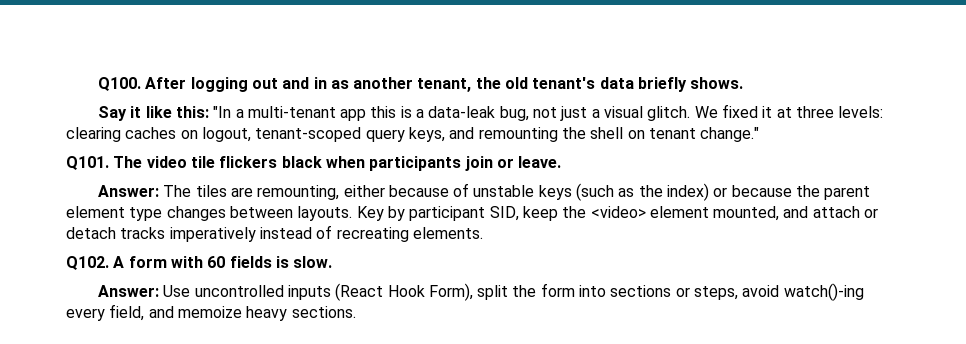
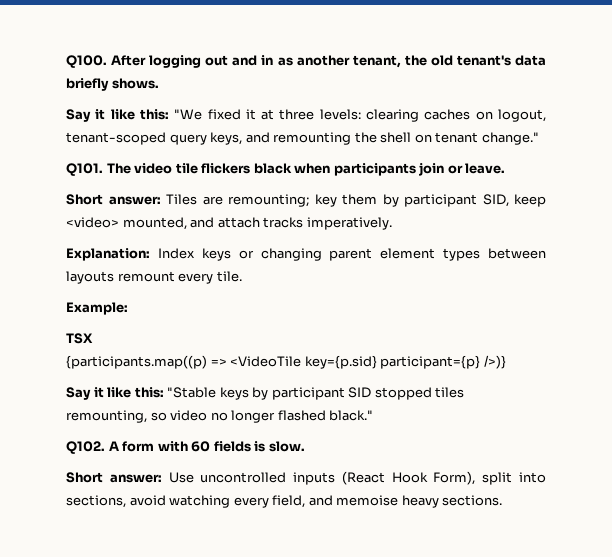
[213,106,718,121] "In a multi-tenant app this is a data-leak bug, not just a visual glitch. We -> [174,109,203,120] "We
[97,183,871,201] [66,206,879,221] [66,225,483,242] Answer: The tiles are remounting, either because of unstable keys (such as the index) or because the parent element type changes between layouts. Key by participant SID, keep the <video> element mounted, and attach or detach tracks imperatively instead of recreating elements. -> [66,194,546,207] [66,217,392,230] [66,248,546,261] [66,271,242,284] [66,302,128,315] [66,333,93,344] [66,355,506,369] [66,387,465,400] [66,410,374,423] Short answer: Tiles are remounting; key them by participant SID, keep <video> mounted, and attach tracks imperatively. // Explanation: Index keys or changing parent element types between layouts remount every tile. // Example: // TSX // {participants.map((p) => <VideoTile key={p.sid} participant={p} />)} // Say it like this: "Stable keys by participant SID stopped tiles remounting, so video no longer flashed black."
[97,285,159,297] Answer: -> [66,472,162,483] Short answer:
[512,283,864,301] the form into sections or steps, avoid watch()-ing -> [519,472,546,483] [66,495,231,508] into sections, avoid watching
[177,306,242,318] memoize -> [336,495,399,506] memoise

